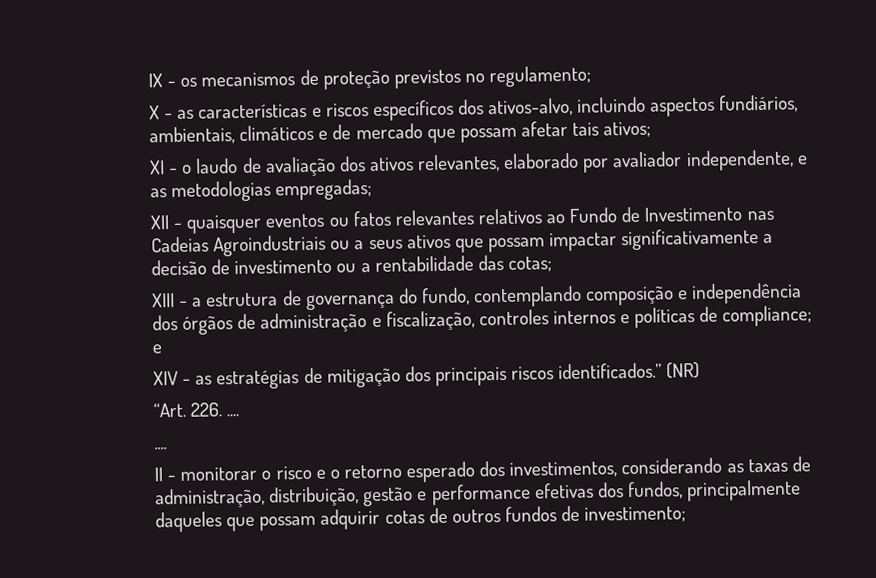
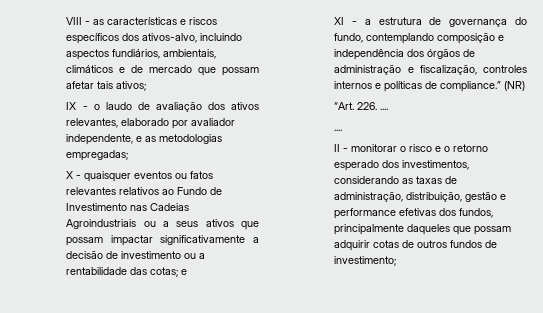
[148,65,592,90] [149,105,161,120] IX - os mecanismos de proteção previstos no regulamento; // X -> [66,17,83,25] VIII
[149,160,166,175] XI -> [66,102,77,110] IX
[150,215,171,230] XII -> [66,171,74,179] X
[152,293,176,308] // XIII -> [181,269,188,275] [334,17,345,25] e // XI
[722,305,813,327] [152,344,163,354] [153,362,663,390] compliance; e // XIV - as estratégias de mitigação dos principais riscos identificados.” -> [440,81,502,92] compliance.”

